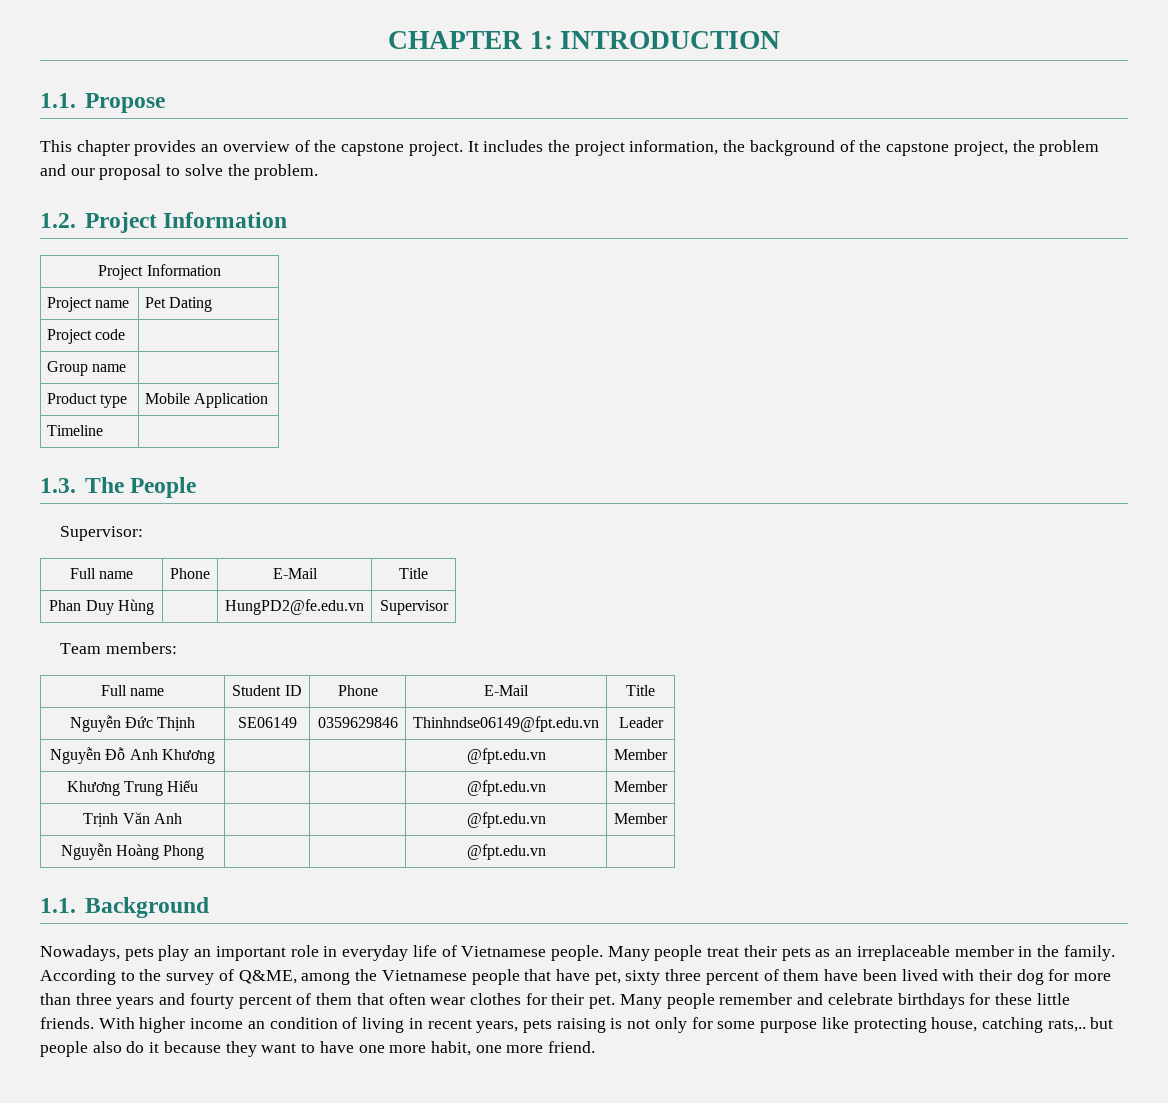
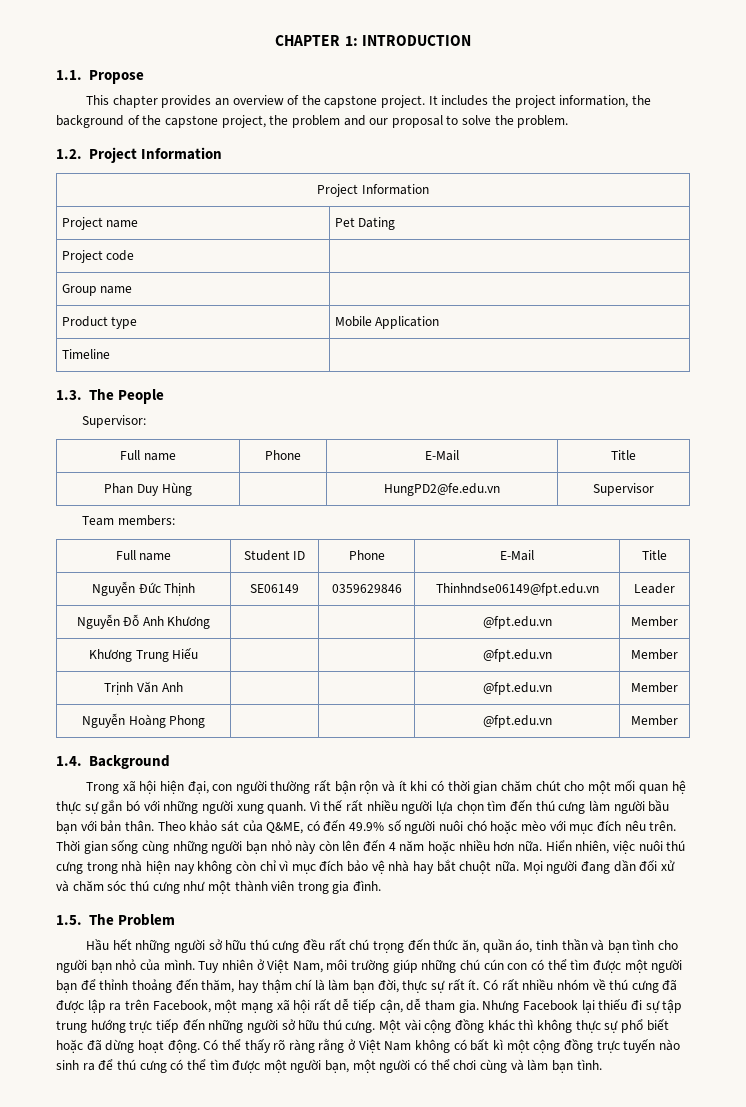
[40,898,76,913] // 1.1. -> [631,715,678,726] [56,756,82,766] Member // 1.4.
[40,945,1115,961] [40,969,1112,985] [40,993,1070,1009] [40,1017,1114,1033] [40,1041,596,1057] Nowadays, pets play an important role in everyday life of Vietnamese people. Many people treat their pets as an irreplaceable member in the family. According to the survey of Q&ME, among the Vietnamese people that have pet, sixty three percent of them have been lived with their dog for more than three years and fourty percent of them that often wear clothes for their pet. Many people remember and celebrate birthdays for these little friends. With higher income an condition of living in recent years, pets raising is not only for some purpose like protecting house, catching rats,.. but people also do it because they want to have one more habit, one more friend. -> [85,780,686,794] [56,799,670,814] [56,820,677,834] [56,840,686,854] [56,859,675,874] [56,880,382,894] [56,914,175,926] [85,939,679,953] [56,959,683,973] [56,979,678,993] [56,998,683,1013] [56,1019,669,1033] [56,1038,680,1053] [56,1059,602,1073] Trong xã hội hiện đại, con người thường rất bận rộn và ít khi có thời gian chăm chút cho một mối quan hệ thực sự gắn bó với những người xung quanh. Vì thế rất nhiều người lựa chọn tìm đến thú cưng làm người bầu bạn với bản thân. Theo khảo sát của Q&ME, có đến 49.9% số người nuôi chó hoặc mèo với mục đích nêu trên. Thời gian sống cùng những người bạn nhỏ này còn lên đến 4 năm hoặc nhiều hơn nữa. Hiển nhiên, việc nuôi thú cưng trong nhà hiện nay không còn chỉ vì mục đích bảo vệ nhà hay bắt chuột nữa. Mọi người đang dần đối xử và chăm sóc thú cưng như một thành viên trong gia đình. // 1.5. The Problem // Hầu hết những người sở hữu thú cưng đều rất chú trọng đến thức ăn, quần áo, tinh thần và bạn tình cho người bạn nhỏ của mình. Tuy nhiên ở Việt Nam, môi trường giúp những chú cún con có thể tìm được một người bạn để thỉnh thoảng đến thăm, hay thậm chí là làm bạn đời, thực sự rất ít. Có rất nhiều nhóm về thú cưng đã được lập ra trên Facebook, một mạng xã hội rất dễ tiếp cận, dễ tham gia. Nhưng Facebook lại thiếu đi sự tập trung hướng trực tiếp đến những người sở hữu thú cưng. Một vài cộng đồng khác thì không thực sự phổ biết hoặc đã dừng hoạt động. Có thể thấy rõ ràng rằng ở Việt Nam không có bất kì một cộng đồng trực tuyến nào sinh ra để thú cưng có thể tìm được một người bạn, một người có thể chơi cùng và làm bạn tình.

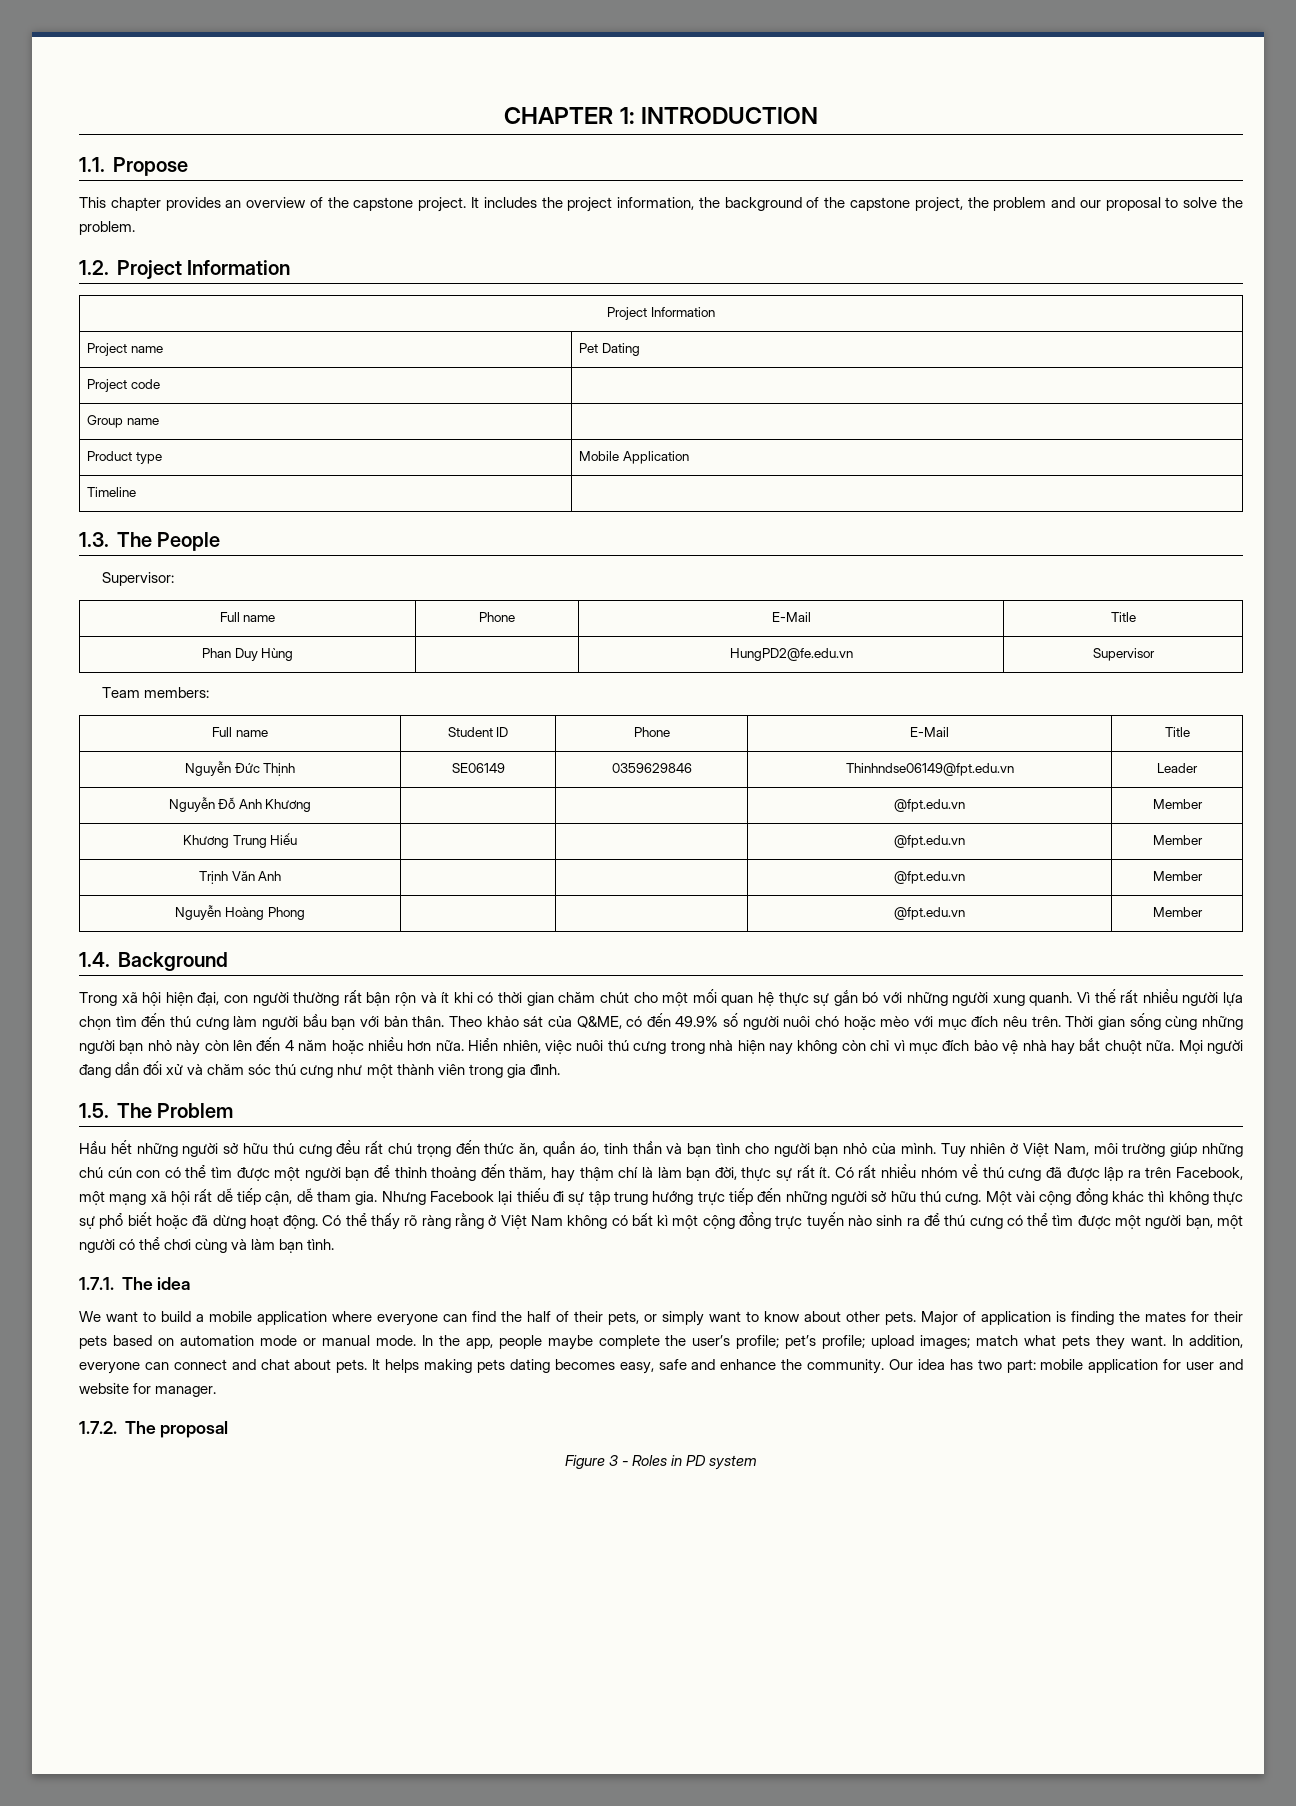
(602, 1064) none -> [79,1277,191,1290] [79,1311,1243,1326] [79,1335,1243,1350] [79,1359,1243,1374] [79,1383,217,1397] [79,1421,229,1438] [564,1455,758,1470] // 1.7.1. The idea // We want to build a mobile application where everyone can find the half of their pets, or simply want to know about other pets. Major of application is finding the mates for their pets based on automation mode or manual mode. In the app, people maybe complete the user’s profile; pet’s profile; upload images; match what pets they want. In addition, everyone can connect and chat about pets. It helps making pets dating becomes easy, safe and enhance the community. Our idea has two part: mobile application for user and website for manager. // 1.7.2. The proposal // Figure 3 - Roles in PD system

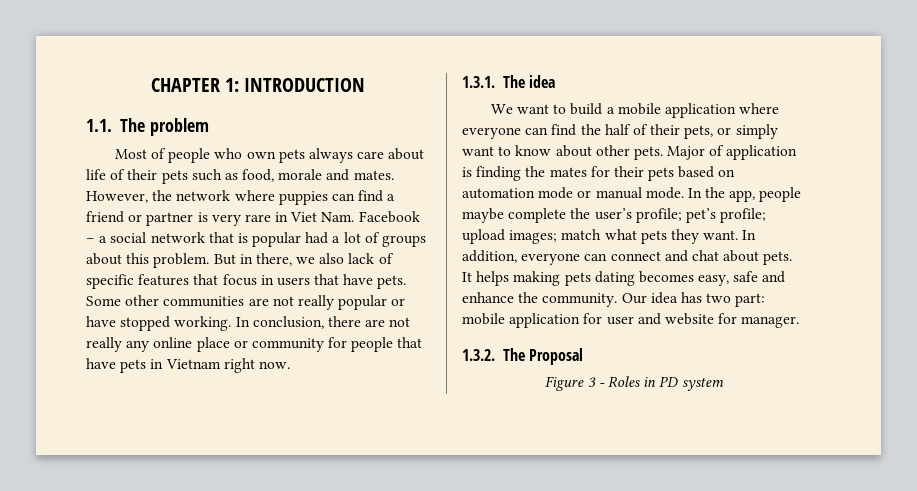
[112,157,188,176] [79,197,1244,212] [79,221,135,235] [79,260,290,280] [607,307,715,320] [87,343,164,356] [579,343,641,356] [87,379,161,392] [87,415,160,428] [87,451,163,464] [579,451,690,464] [87,487,137,497] [79,532,220,551] [102,572,175,586] [219,612,276,622] [479,612,515,622] [771,612,811,622] [1110,612,1136,622] [201,648,294,661] [729,648,853,661] [1092,648,1155,661] [102,687,210,698] [212,727,268,737] [447,727,509,737] [633,727,670,737] [910,727,949,737] [1164,727,1190,737] [184,761,296,776] [451,763,505,773] [611,763,692,773] [845,763,1014,776] [1157,763,1198,773] [168,797,312,812] [894,799,965,812] [1152,799,1203,809] [182,833,298,848] [894,835,965,848] [1152,835,1203,845] [198,871,282,884] [894,871,965,884] [1152,871,1203,881] [175,905,305,920] [894,907,965,920] [1152,907,1203,917] [79,952,228,971] [79,989,1243,1006] [79,1013,1243,1030] [79,1037,1244,1055] [79,1061,560,1078] [79,1103,233,1118] [79,1140,1243,1158] [79,1164,1243,1182] [79,1188,1244,1205] [79,1212,1243,1230] [79,1237,335,1253] [79,1277,114,1290] Propose // This chapter provides an overview of the capstone project. It includes the project information, the background of the capstone project, the problem and our proposal to solve the problem. // 1.2. Project Information // Project Information // Project name | Pet Dating // Project code | // Group name | // Product type | Mobile Application // Timeline | // 1.3. The People // Supervisor: // Full name | Phone | E-Mail | Title // Phan Duy Hùng | | HungPD2@fe.edu.vn | Supervisor // Team members: // Full name | Student ID | Phone | E-Mail | Title // Nguyễn Đức Thịnh | SE06149 | 0359629846 | Thinhndse06149@fpt.edu.vn | Leader // Nguyễn Đỗ Anh Khương | | | @fpt.edu.vn | Member // Khương Trung Hiếu | | | @fpt.edu.vn | Member // Trịnh Văn Anh | | | @fpt.edu.vn | Member // Nguyễn Hoàng Phong | | | @fpt.edu.vn | Member // 1.4. Background // Trong xã hội hiện đại, con người thường rất bận rộn và ít khi có thời gian chăm chút cho một mối quan hệ thực sự gắn bó với những người xung quanh. Vì thế rất nhiều người lựa chọn tìm đến thú cưng làm người bầu bạn với bản thân. Theo khảo sát của Q&ME, có đến 49.9% số người nuôi chó hoặc mèo với mục đích nêu trên. Thời gian sống cùng những người bạn nhỏ này còn lên đến 4 năm hoặc nhiều hơn nữa. Hiển nhiên, việc nuôi thú cưng trong nhà hiện nay không còn chỉ vì mục đích bảo vệ nhà hay bắt chuột nữa. Mọi người đang dần đối xử và chăm sóc thú cưng như một thành viên trong gia đình. // 1.5. The Problem // Hầu hết những người sở hữu thú cưng đều rất chú trọng đến thức ăn, quần áo, tinh thần và bạn tình cho người bạn nhỏ của mình. Tuy nhiên ở Việt Nam, môi trường giúp những chú cún con có thể tìm được một người bạn để thỉnh thoảng đến thăm, hay thậm chí là làm bạn đời, thực sự rất ít. Có rất nhiều nhóm về thú cưng đã được lập ra trên Facebook, một mạng xã hội rất dễ tiếp cận, dễ tham gia. Nhưng Facebook lại thiếu đi sự tập trung hướng trực tiếp đến những người sở hữu thú cưng. Một vài cộng đồng khác thì không thực sự phổ biết hoặc đã dừng hoạt động. Có thể thấy rõ ràng rằng ở Việt Nam không có bất kì một cộng đồng trực tuyến nào sinh ra để thú cưng có thể tìm được một người bạn, một người có thể chơi cùng và làm bạn tình. // 1.7.1. -> [119,118,209,136] [114,148,425,163] [86,169,394,184] [86,190,396,205] [86,211,420,226] [86,232,427,247] [86,253,394,268] [86,274,407,289] [86,295,406,310] [86,316,411,331] [86,337,423,352] [86,358,290,373] [462,76,495,88] The problem // Most of people who own pets always care about life of their pets such as food, morale and mates. However, the network where puppies can find a friend or partner is very rare in Viet Nam. Facebook – a social network that is popular had a lot of groups about this problem. But in there, we also lack of specific features that focus in users that have pets. Some other communities are not really popular or have stopped working. In conclusion, there are not really any online place or community for people that have pets in Vietnam right now. // 1.3.1.
[79,1421,229,1438] 1.7.2. The proposal -> [462,348,584,365] 1.3.2. The Proposal

